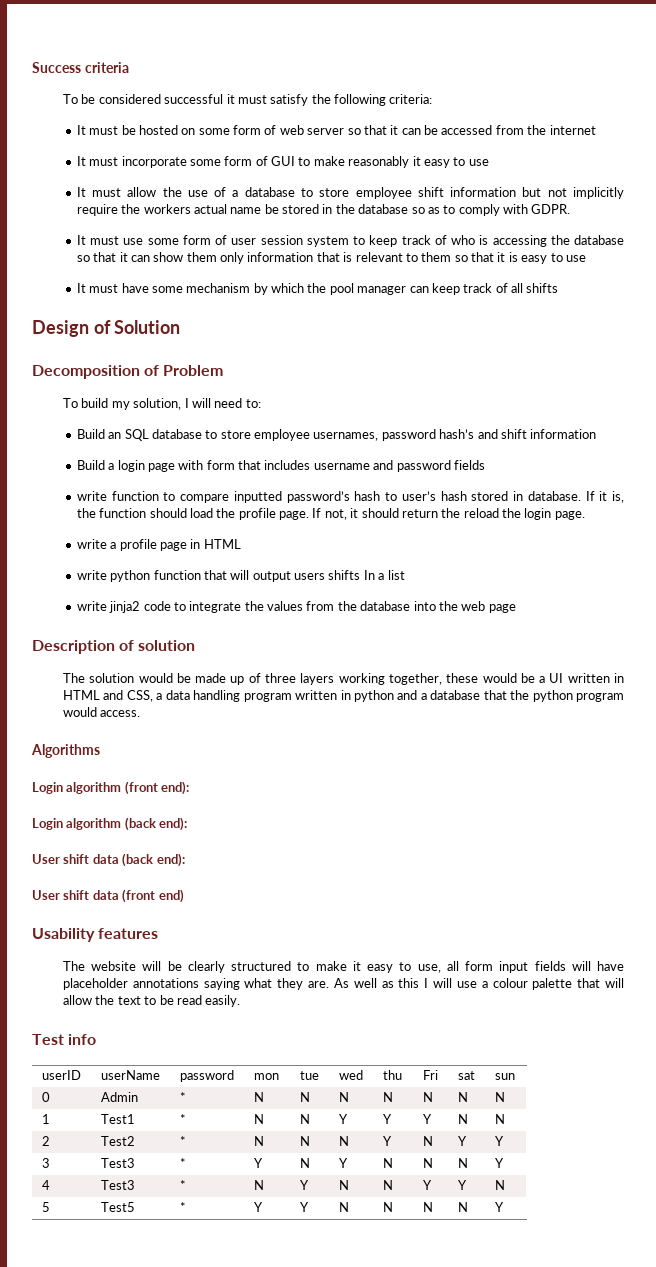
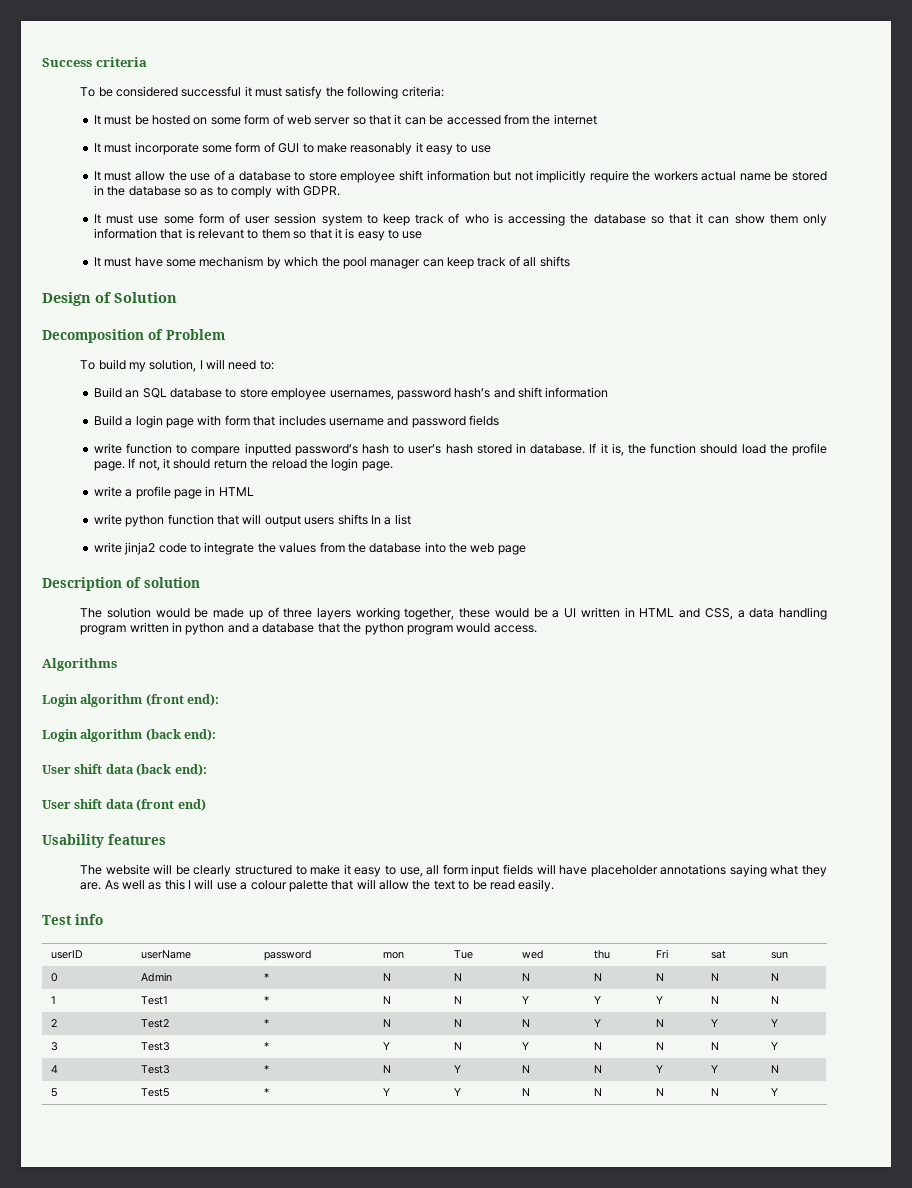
[299,1071,319,1080] tue -> [453,950,473,959] Tue

